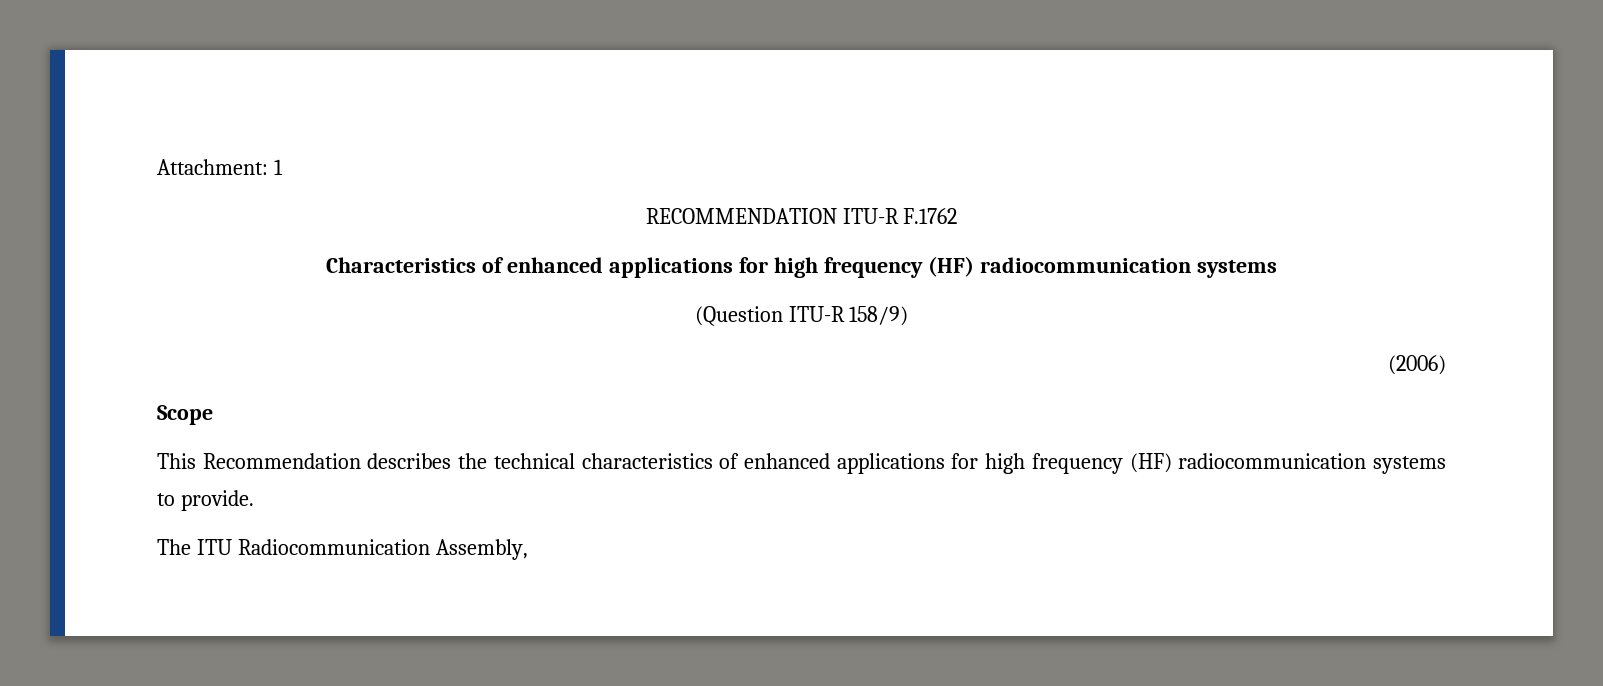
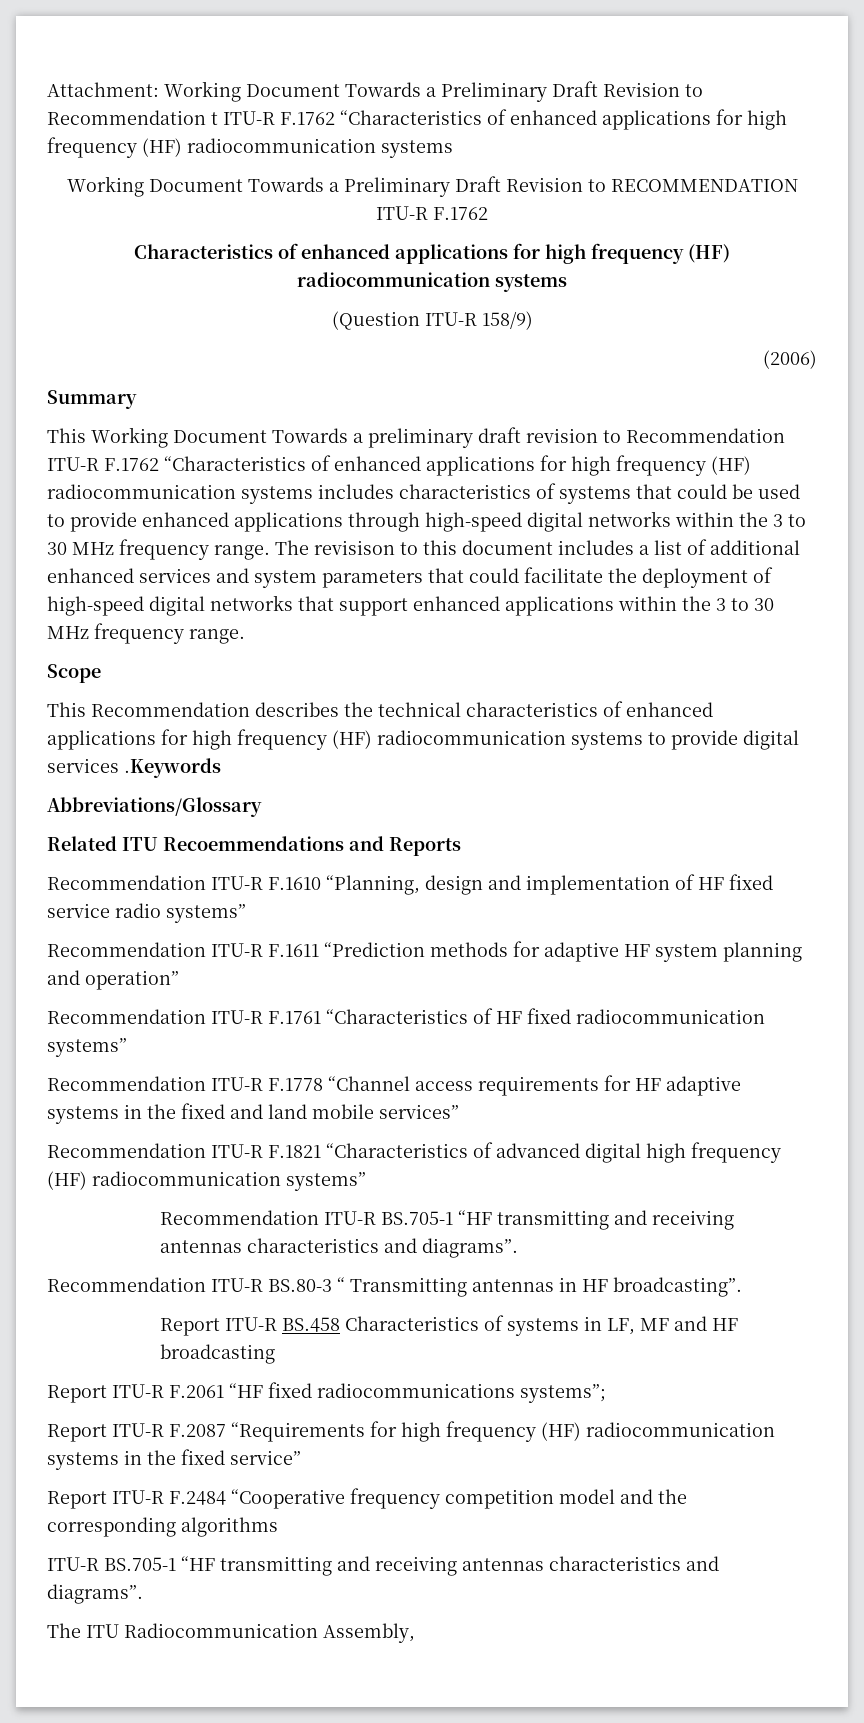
[273,159,283,175] 1 // -> [164,81,703,102] [47,109,787,130] [47,137,453,158] [66,176,606,197] Working Document Towards a Preliminary Draft Revision to Recommendation t ITU-R F.1762 “Characteristics of enhanced applications for high frequency (HF) radiocommunication systems // Working Document Towards a Preliminary Draft Revision to
(1446, 365) none -> [47,390,137,409] [47,427,785,448] [47,455,751,476] [47,483,800,504] [47,511,806,532] [47,539,800,560] [47,567,773,588] [47,595,774,616] [47,623,245,644] // Summary // This Working Document Towards a preliminary draft revision to Recommendation ITU-R F.1762 “Characteristics of enhanced applications for high frequency (HF) radiocommunication systems includes characteristics of systems that could be used to provide enhanced applications through high-speed digital networks within the 3 to 30 MHz frequency range. The revisison to this document includes a list of additional enhanced services and system parameters that could facilitate the deployment of high-speed digital networks that support enhanced applications within the 3 to 30 MHz frequency range.
[180,490,254,511] provide. -> [671,730,799,750] [47,758,221,778] [47,797,262,817] [47,836,461,856] [47,874,773,895] [47,903,246,923] [47,941,802,962] [47,970,179,990] [47,1008,765,1024] [47,1038,127,1057] [47,1075,741,1096] [47,1103,459,1124] [47,1142,781,1163] [47,1171,366,1191] [160,1210,735,1230] [160,1238,519,1258] [47,1277,742,1297] [160,1315,739,1336] [160,1344,276,1364] [47,1382,606,1403] [47,1421,775,1442] [47,1449,301,1470] [47,1488,687,1509] [47,1517,278,1537] [47,1556,719,1576] [47,1584,143,1604] provide digital services .Keywords // Abbreviations/Glossary // Related ITU Recoemmendations and Reports // Recommendation ITU-R F.1610 “Planning, design and implementation of HF fixed service radio systems” // Recommendation ITU-R F.1611 “Prediction methods for adaptive HF system planning and operation” // Recommendation ITU-R F.1761 “Characteristics of HF fixed radiocommunication systems” // Recommendation ITU-R F.1778 “Channel access requirements for HF adaptive systems in the fixed and land mobile services” // Recommendation ITU-R F.1821 “Characteristics of advanced digital high frequency (HF) radiocommunication systems” // Recommendation ITU-R BS.705-1 “HF transmitting and receiving antennas characteristics and diagrams”. // Recommendation ITU-R BS.80-3 “ Transmitting antennas in HF broadcasting”. // Report ITU-R BS.458 Characteristics of systems in LF, MF and HF broadcasting // Report ITU-R F.2061 “HF fixed radiocommunications systems”; // Report ITU-R F.2087 “Requirements for high frequency (HF) radiocommunication systems in the fixed service” // Report ITU-R F.2484 “Cooperative frequency competition model and the corresponding algorithms // ITU-R BS.705-1 “HF transmitting and receiving antennas characteristics and diagrams”.

